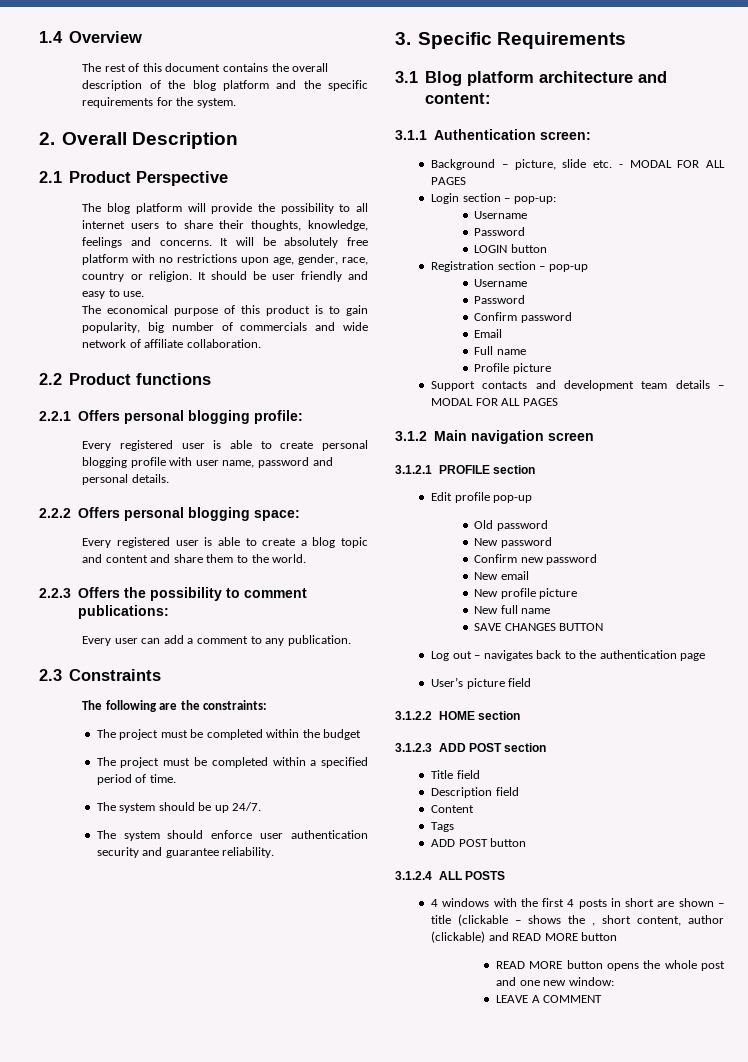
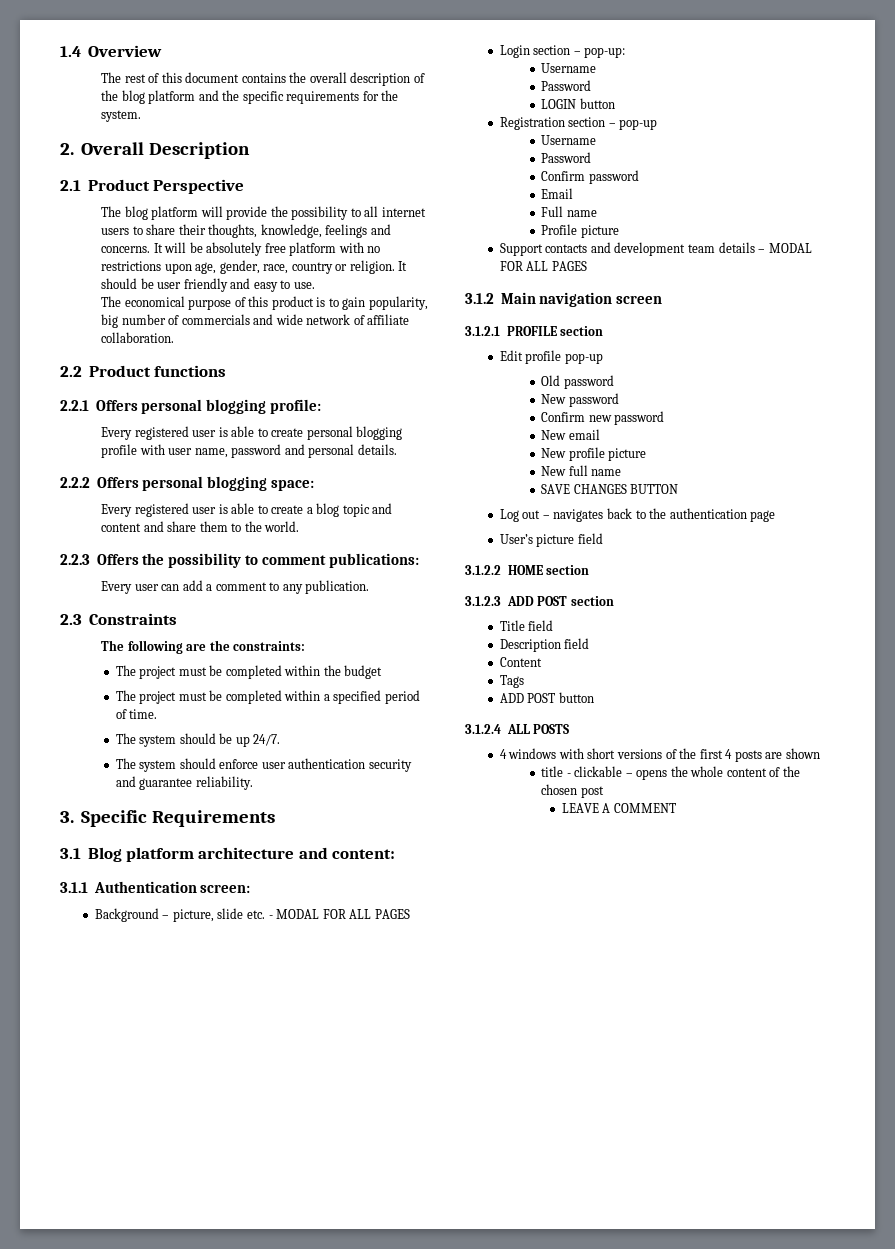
(517, 902) none -> [587,748,677,759] short versions of
[610,898,655,907] in short -> (762, 756) none
[717,903,724,907] [431,914,724,926] [431,931,618,943] [496,960,725,971] [496,977,614,986] – title (clickable – shows the , short content, author (clickable) and READ MORE button // READ MORE button opens the whole post and one new window: -> [541,766,800,780] [541,784,604,798] // title - clickable – opens the whole content of the chosen post

